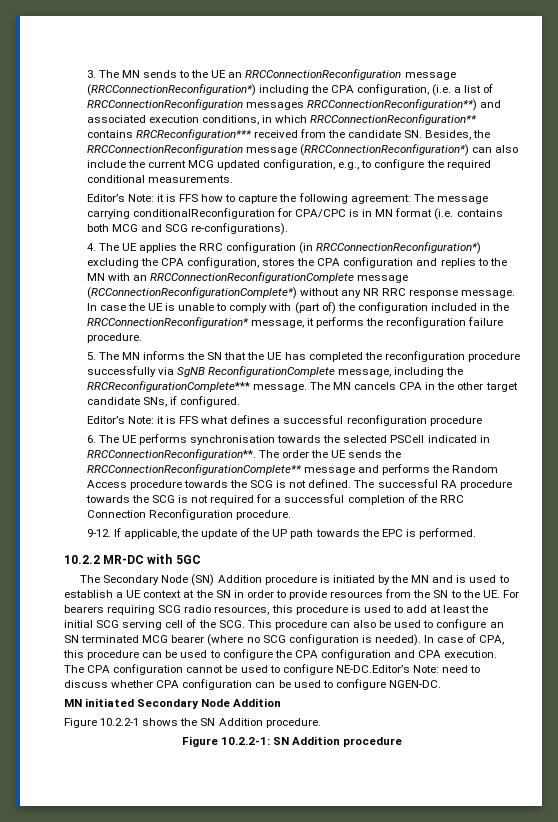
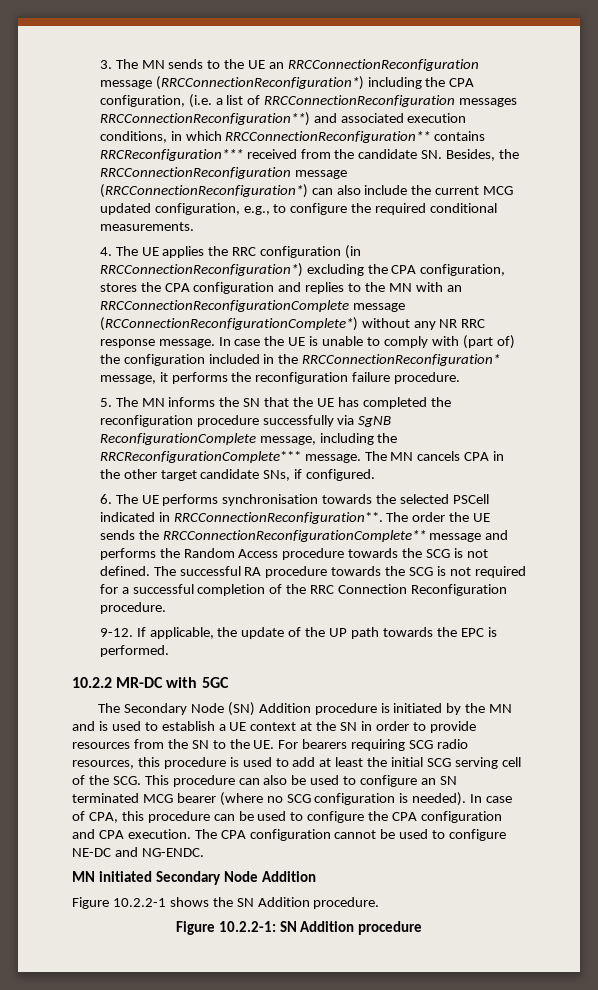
[86,193,488,204] [86,208,503,220] [86,223,289,235] // Editor’s Note: it is FFS how to capture the following agreement: The message carrying conditionalReconfiguration for CPA/CPC is in MN format (i.e. contains both MCG and SCG re-configurations). -> (194, 226) none
[86,415,482,426] // Editor’s Note: it is FFS what defines a successful reconfiguration procedure -> (376, 475) none
[335,665,481,673] [64,679,441,690] NE-DC.Editor’s Note: need to discuss whether CPA configuration can be used to configure NGEN-DC. -> [72,847,204,857] NE-DC and NG-ENDC.

